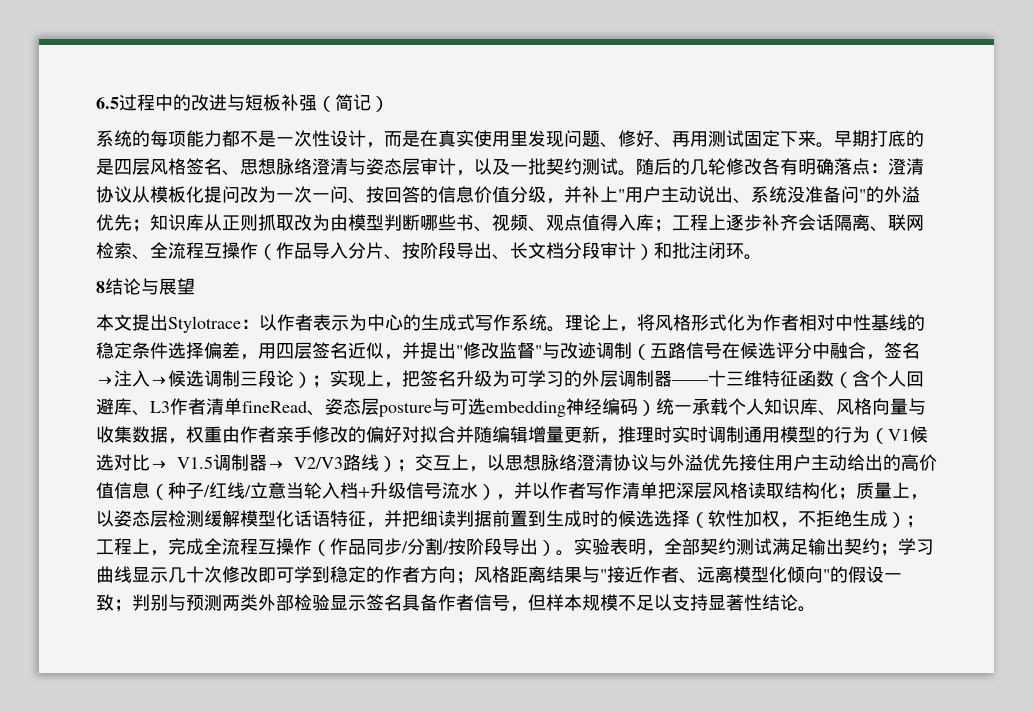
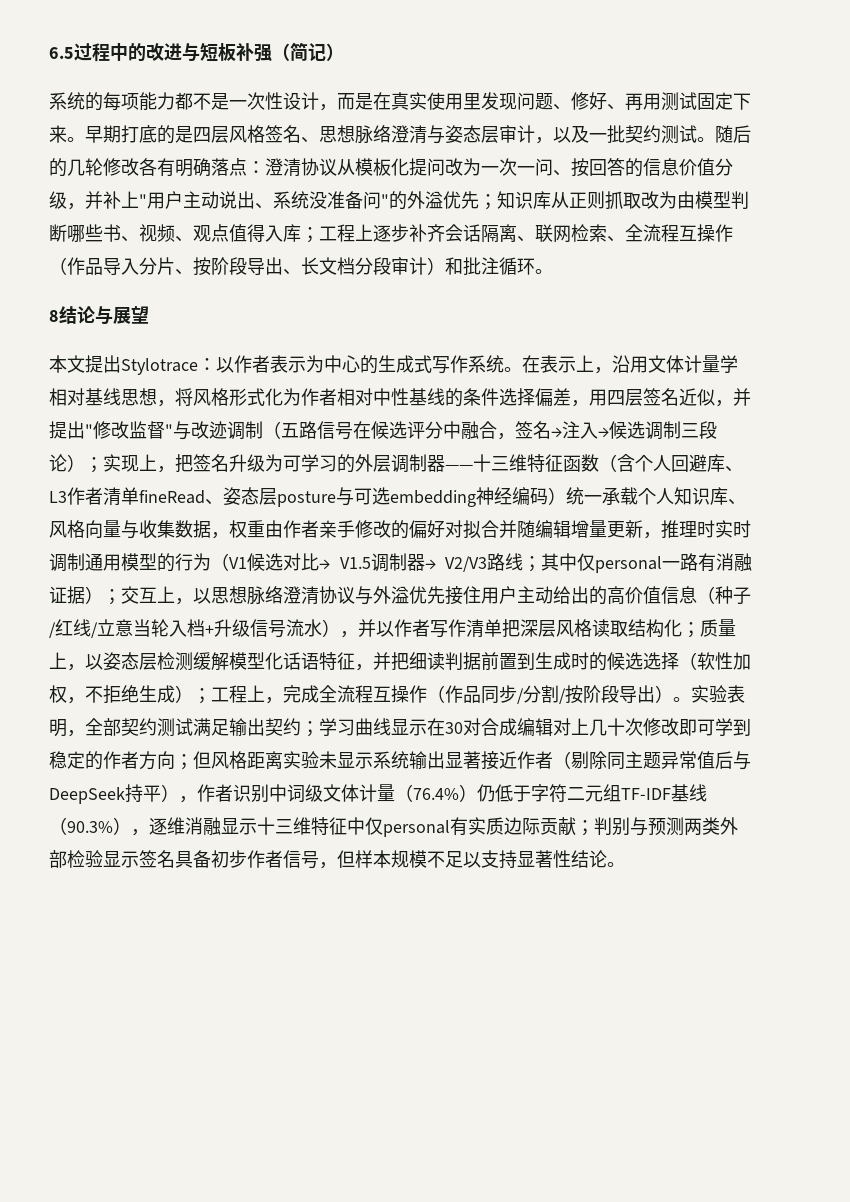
[708,242,726,259] 闭 -> [499,257,517,275] 循
[565,314,619,331] 理论上 -> [522,355,738,374] [49,388,157,406] 在表示上，沿用文体计量学相对基线思想
[96,342,132,359] 稳定 -> (463, 397) none
(379, 462) none -> [523,553,752,573] [49,586,85,604] ；其中仅personal一路有消融证据
(168, 575) none -> [427,718,589,736] 在30对合成编辑对上
(474, 577) none -> [193,751,211,769] 但
[546,566,902,584] [96,594,114,611] 结果与"接近作者、远离模型化倾向"的假设一致 -> [283,751,751,770] [49,784,707,804] [49,817,576,837] 实验未显示系统输出显著接近作者（剔除同主题异常值后与DeepSeek持平），作者识别中词级文体计量（76.4%）仍低于字符二元组TF-IDF基线（90.3%），逐维消融显示十三维特征中仅personal有实质边际贡献
(438, 602) none -> [211,850,247,868] 初步

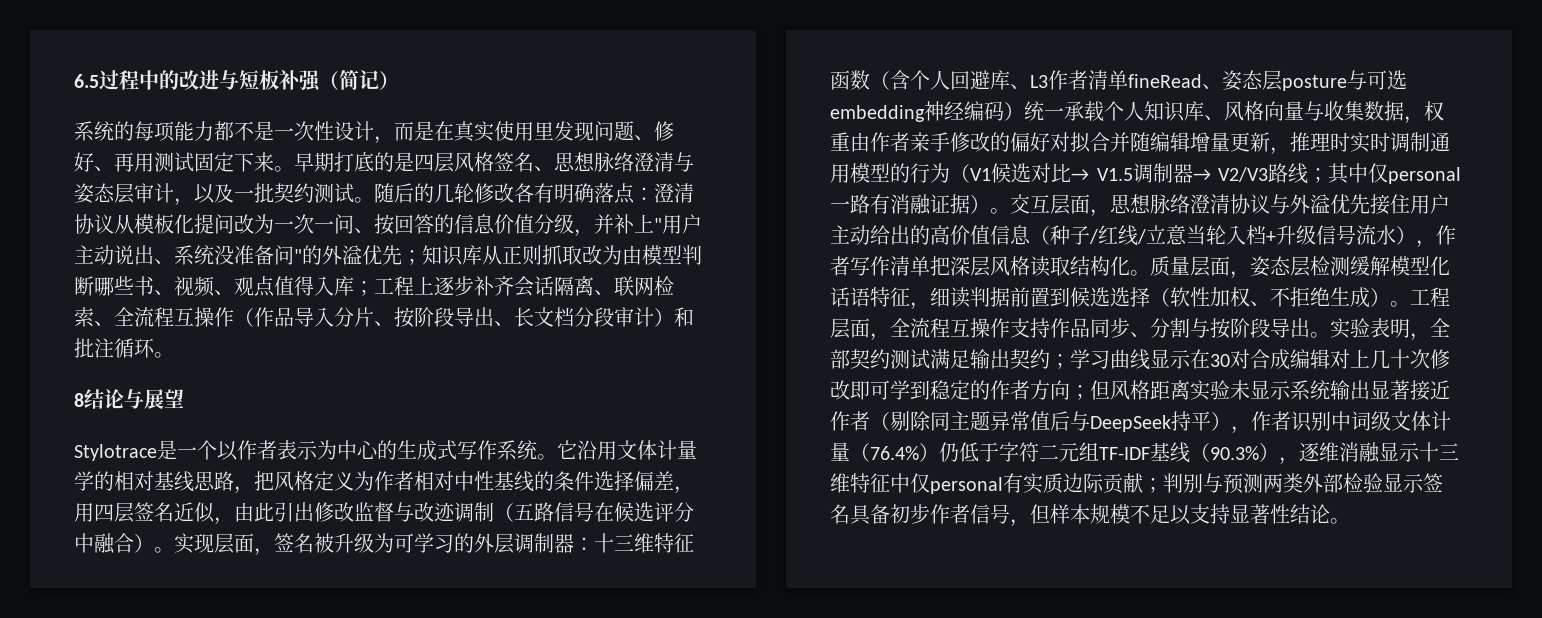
[49,355,216,375] 本文提出Stylotrace： -> [74,440,217,461] Stylotrace是一个
[522,355,612,374] 在表示上， -> [557,440,577,459] 它
(738, 364) none -> [94,471,114,491] 的
[139,388,283,407] 想，将风格形式化 -> [214,471,354,494] 路，把风格定义
[733,388,751,406] [49,421,93,439] 并提出" -> [234,502,314,522] 由此引出
[165,424,173,437] " -> (394, 512) none
[497,421,717,440] [49,454,229,473] ，签名→注入→候选调制三段论）；实现上，把签名 -> [134,533,334,556] ）。实现层面，签名被
[445,464,473,470] —— -> [574,537,594,551] ：
[103,586,211,605] ；交互上，以 -> [990,194,1110,217] 。交互层面，
[358,619,394,637] 并以 -> (1436, 244) none
[682,619,736,638] [49,652,103,671] ；质量上，以 -> [1130,256,1250,279] 。质量层面，
[373,652,409,671] 并把 -> (930, 306) none
[535,652,607,671] 生成时的 -> (1070, 297) none
[67,697,85,704] ， -> [1250,301,1270,306] 、
[193,685,445,704] ；工程上，完成全流程互操作（ -> [1390,287,1450,307] [830,318,1050,341] 。工程层面，全流程互操作支持
[517,685,673,704] /分割/按阶段导出） -> [1130,318,1310,339] 、分割与按阶段导出

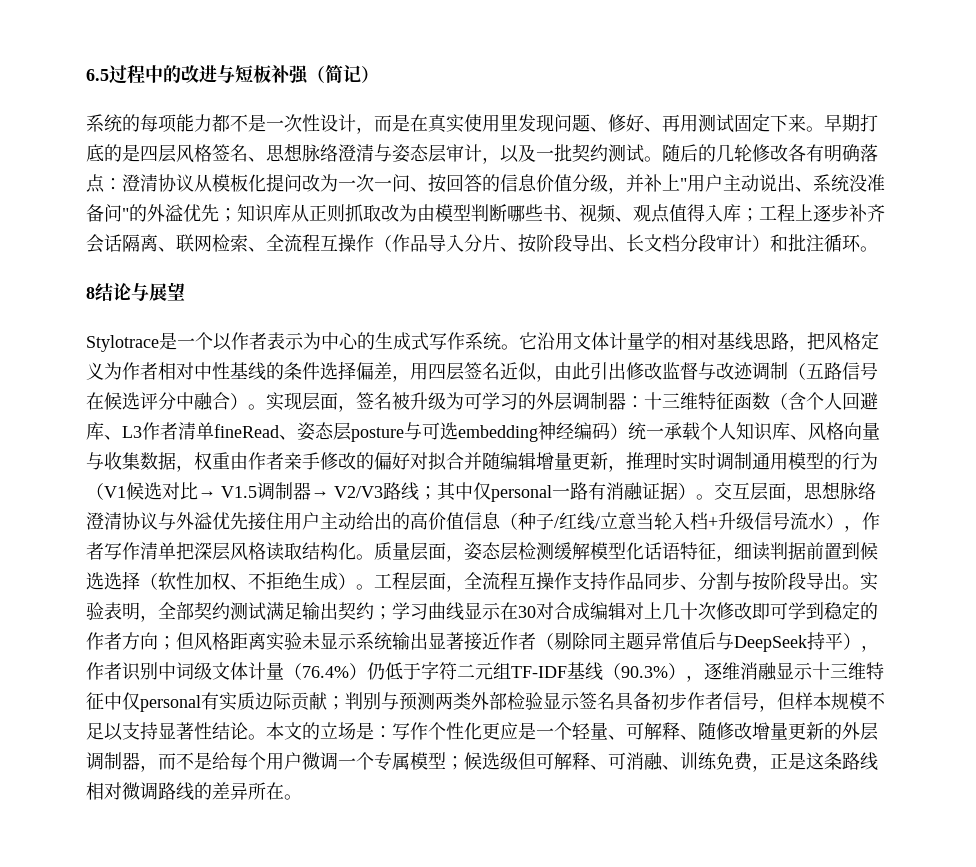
(1350, 521) none -> [266,722,878,741] [86,752,878,772] [86,782,302,801] 本文的立场是：写作个性化更应是一个轻量、可解释、随修改增量更新的外层调制器，而不是给每个用户微调一个专属模型；候选级但可解释、可消融、训练免费，正是这条路线相对微调路线的差异所在。

